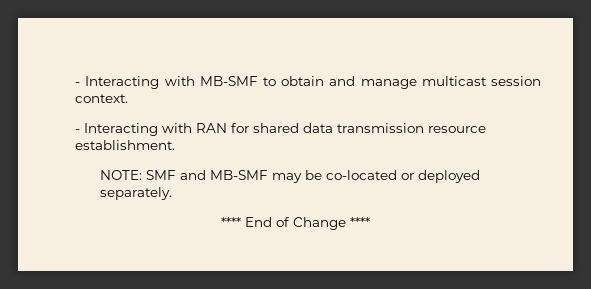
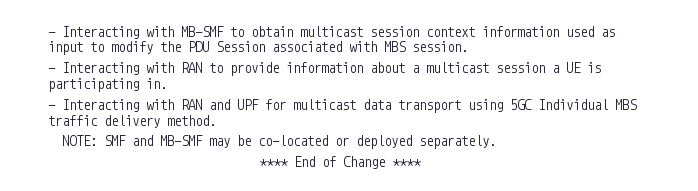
[329,76,542,89] [75,94,129,103] [75,123,487,136] [75,140,176,150] and manage multicast session context. // - Interacting with RAN for shared data transmission resource establishment. -> [299,26,615,37] [47,41,468,55] [47,62,601,76] [47,78,167,92] [47,99,637,113] [47,115,216,128] multicast session context information used as input to modify the PDU Session associated with MBS session. // - Interacting with RAN to provide information about a multicast session a UE is participating in. // - Interacting with RAN and UPF for multicast data transport using 5GC Individual MBS traffic delivery method.

